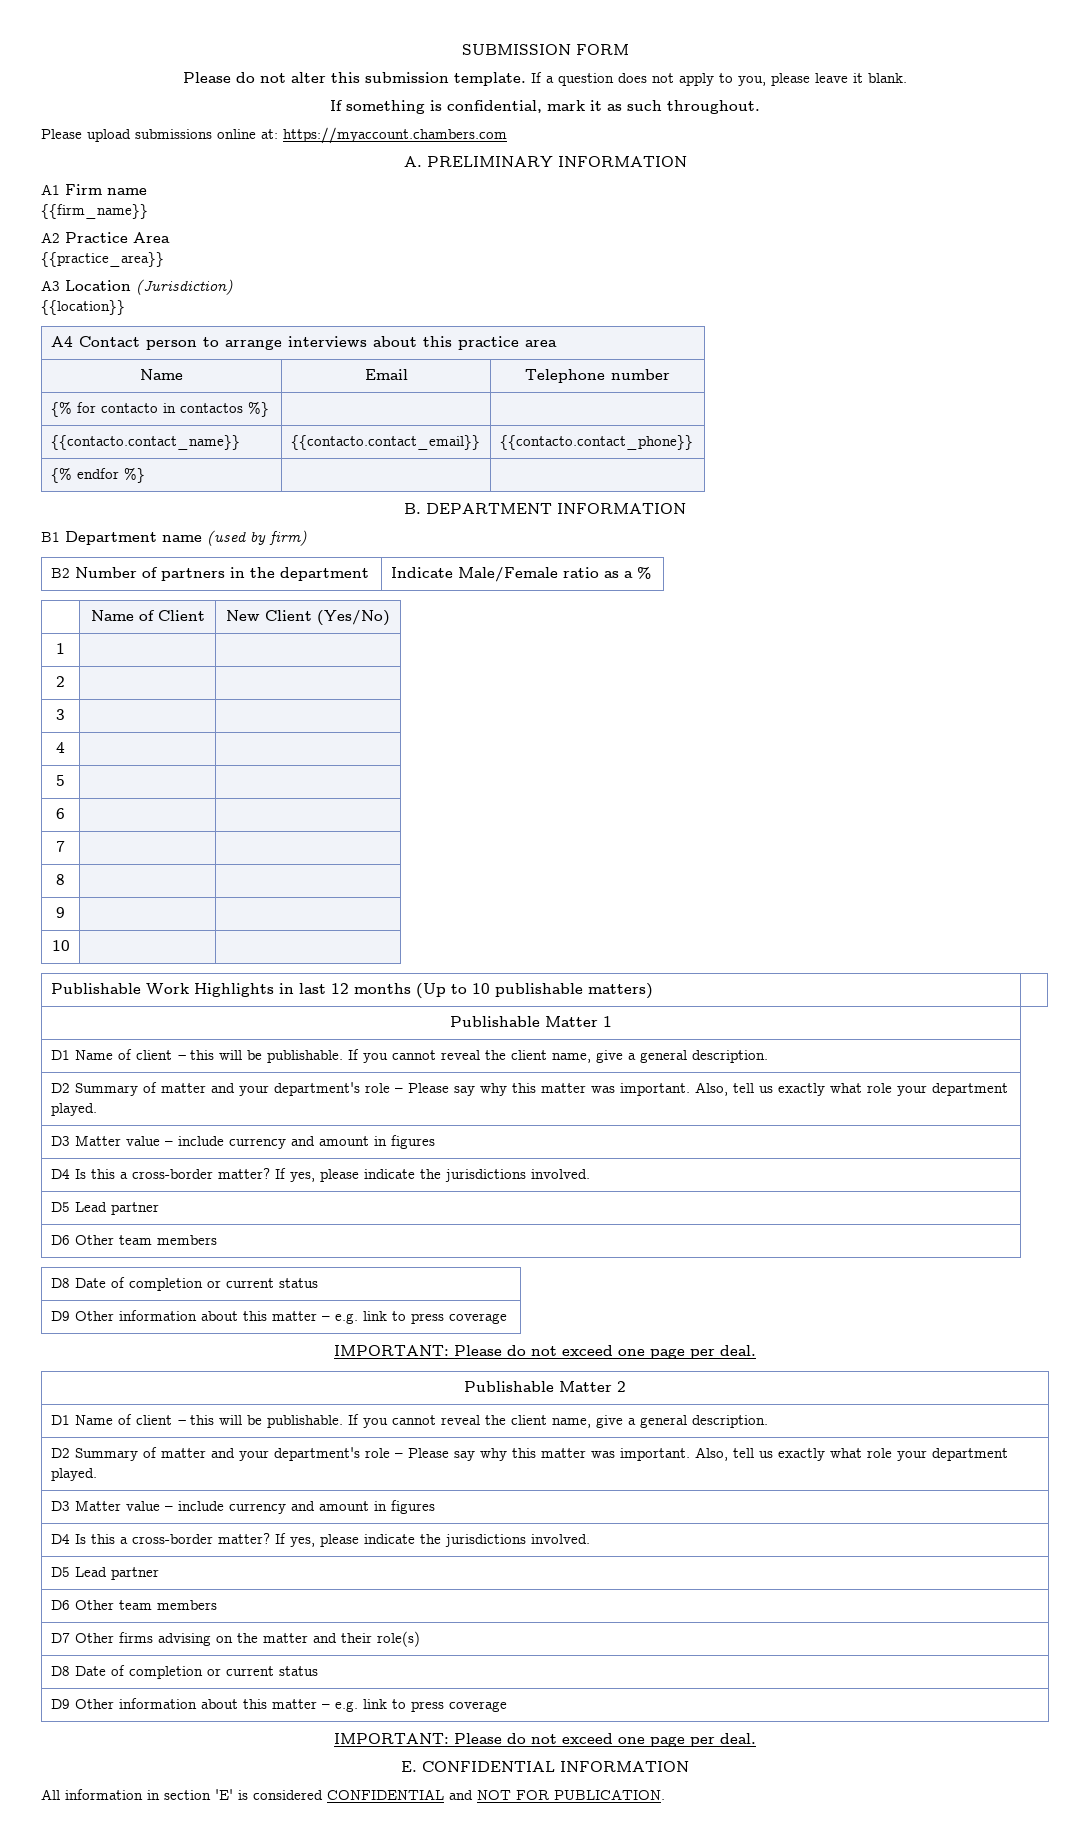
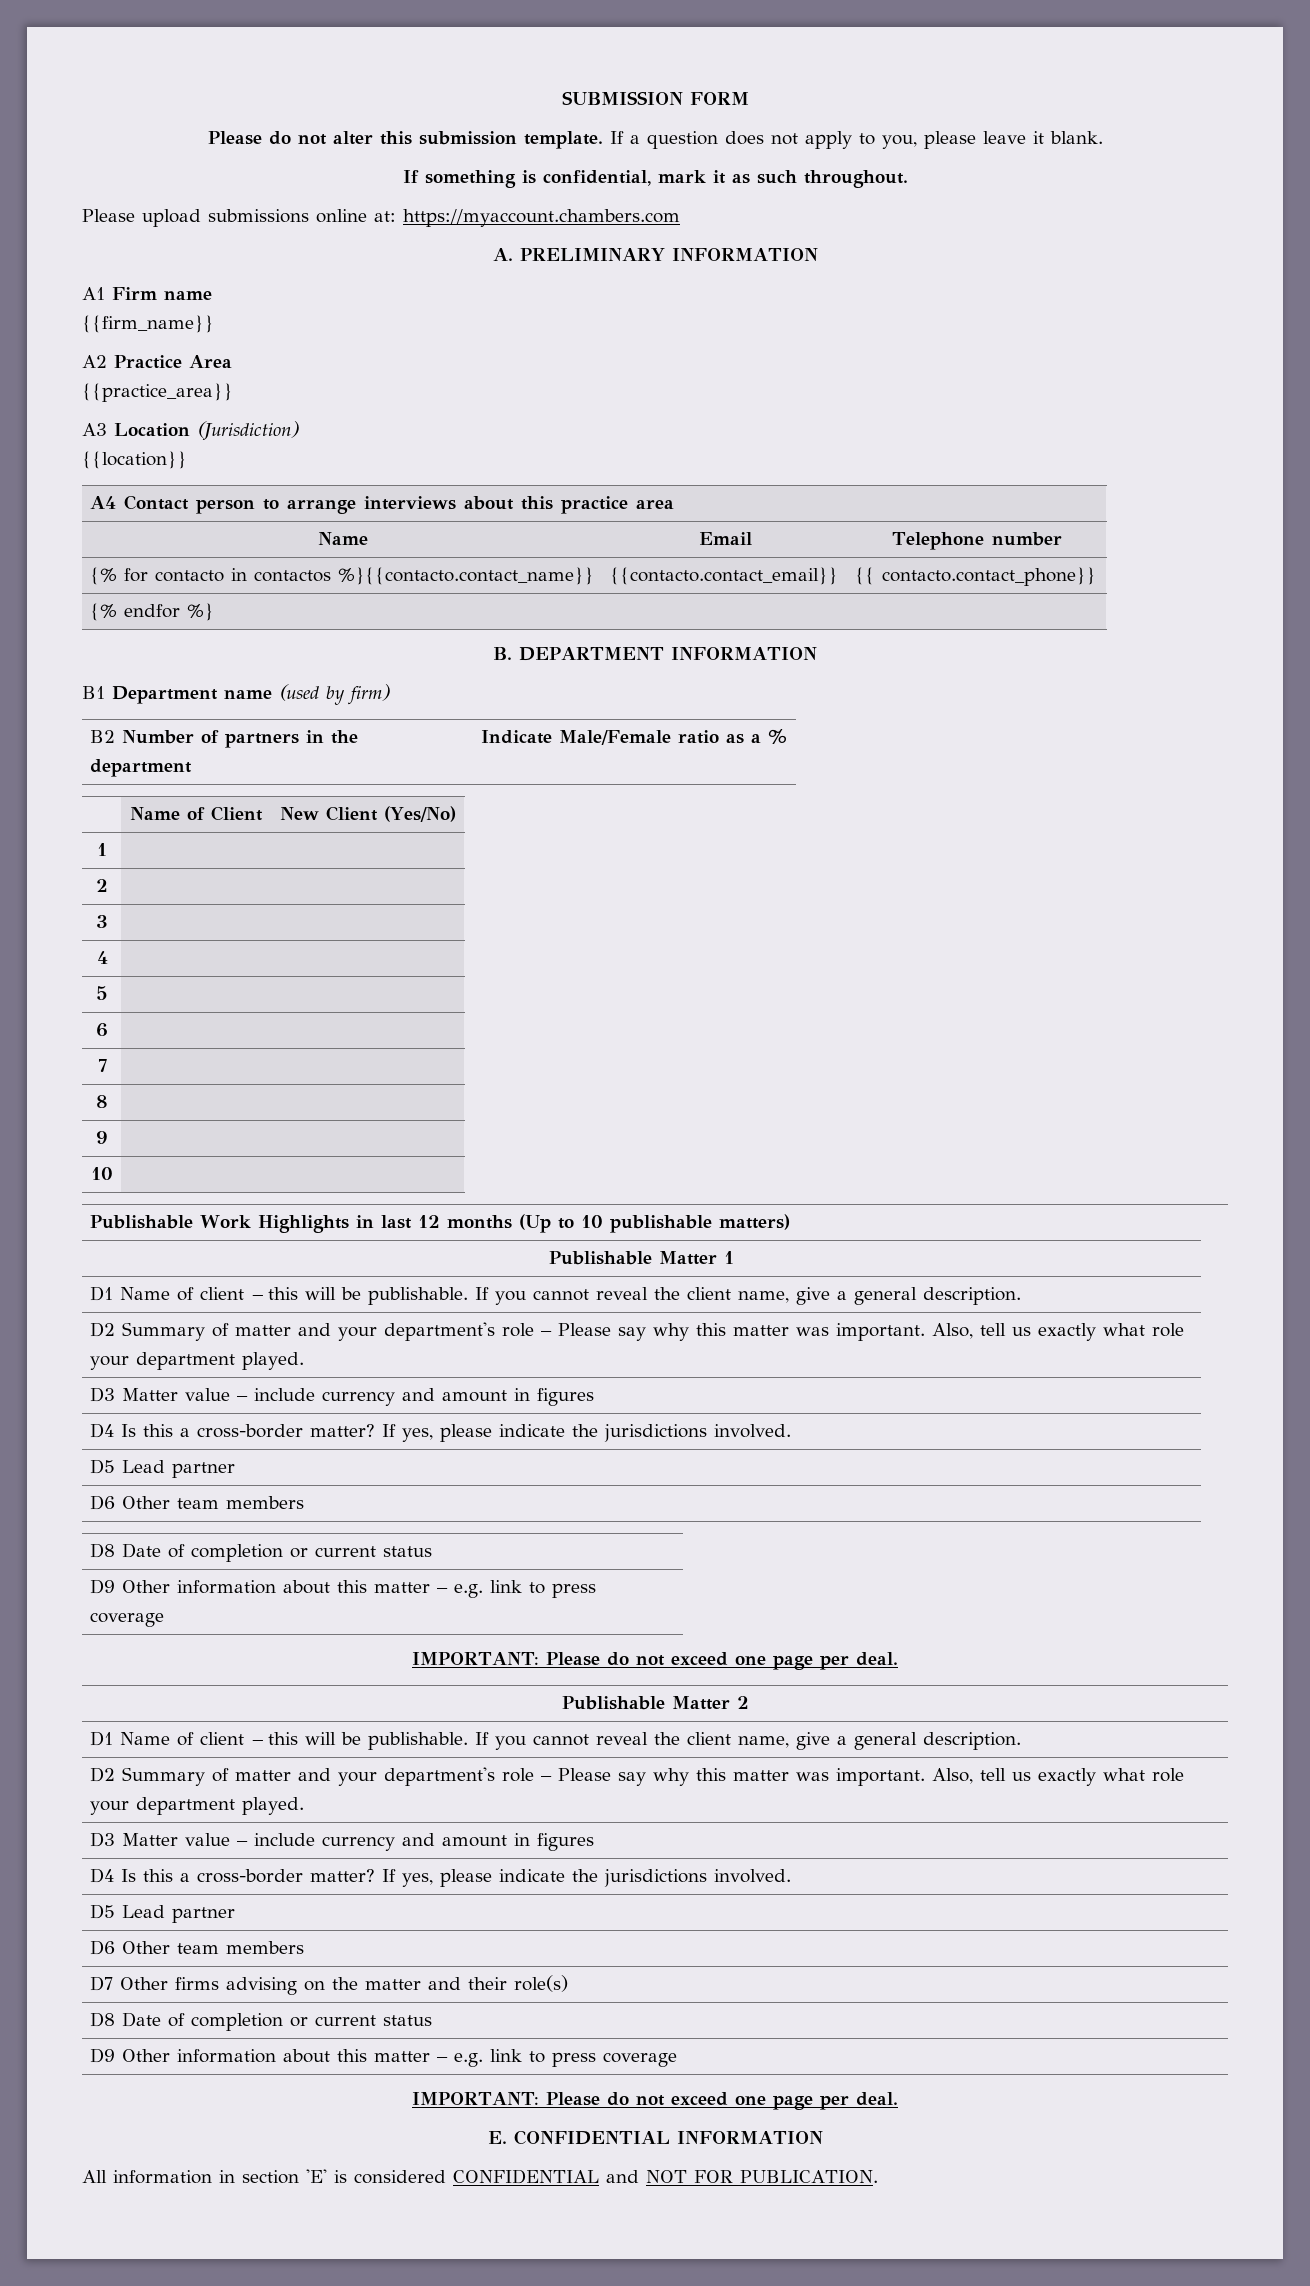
[247,401,269,417] [50,435,240,450] %} | | // {{contacto.contact_name}} -> [338,567,595,585] %}{{contacto.contact_name}}
[499,435,693,450] {{contacto.contact_phone}} -> [855,567,1097,586] {{ contacto.contact_phone}}

